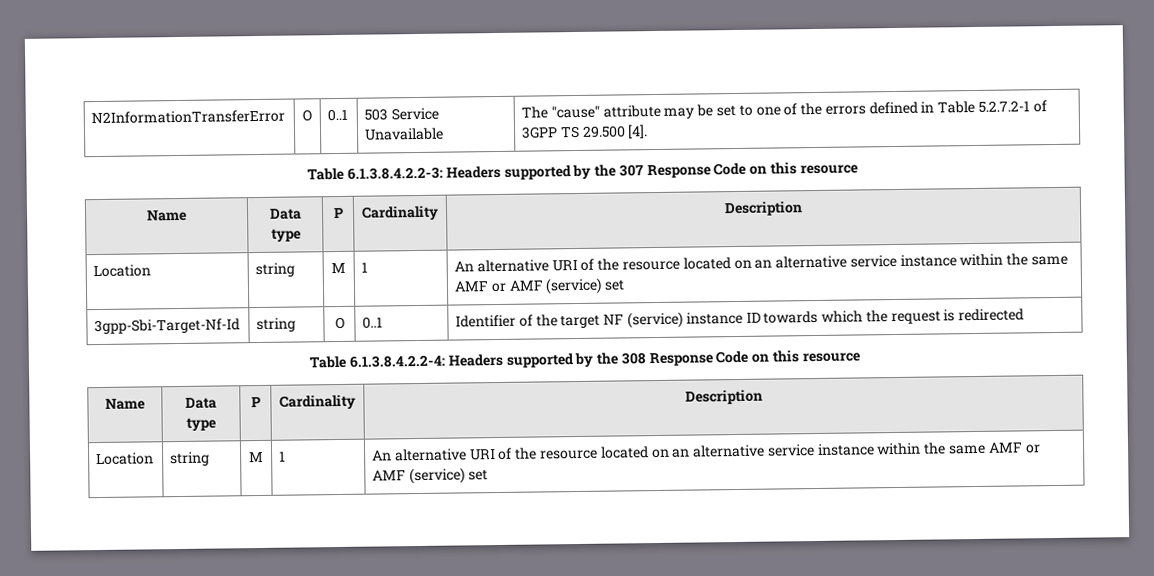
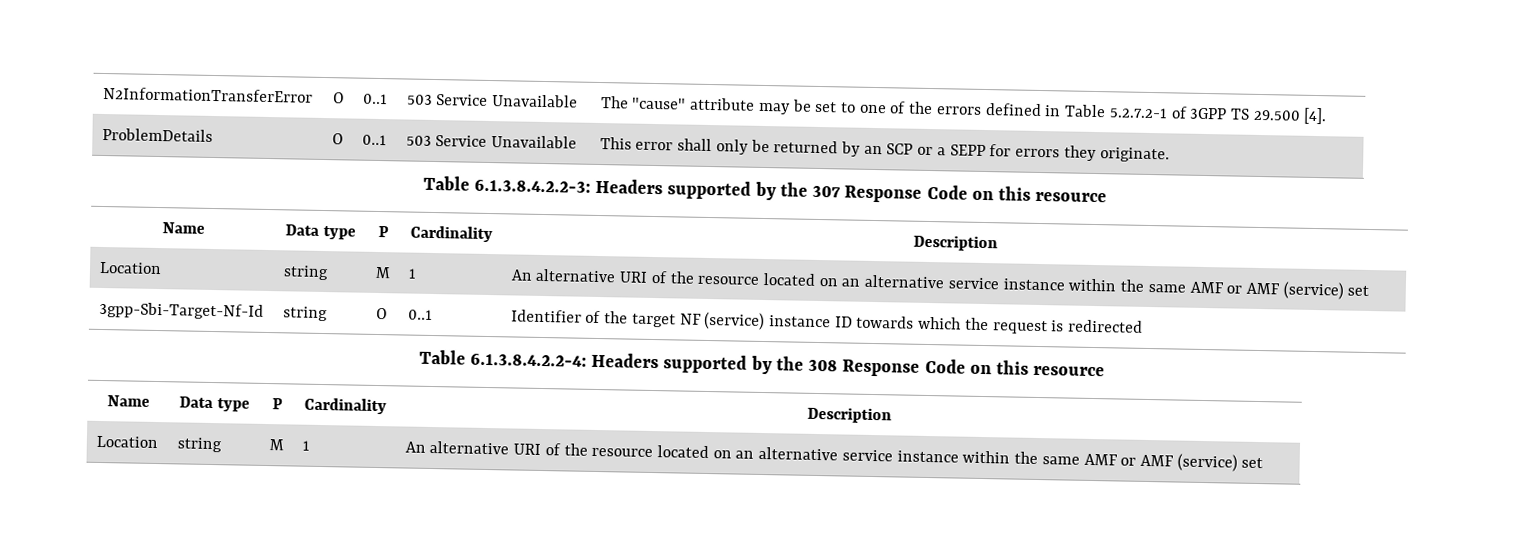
(649, 132) none -> [101,127,213,142] [331,133,344,145] [361,134,387,146] [405,135,578,149] [599,137,1170,163] // ProblemDetails | O | 0..1 | 503 Service Unavailable | This error shall only be returned by an SCP or a SEPP for errors they originate.

